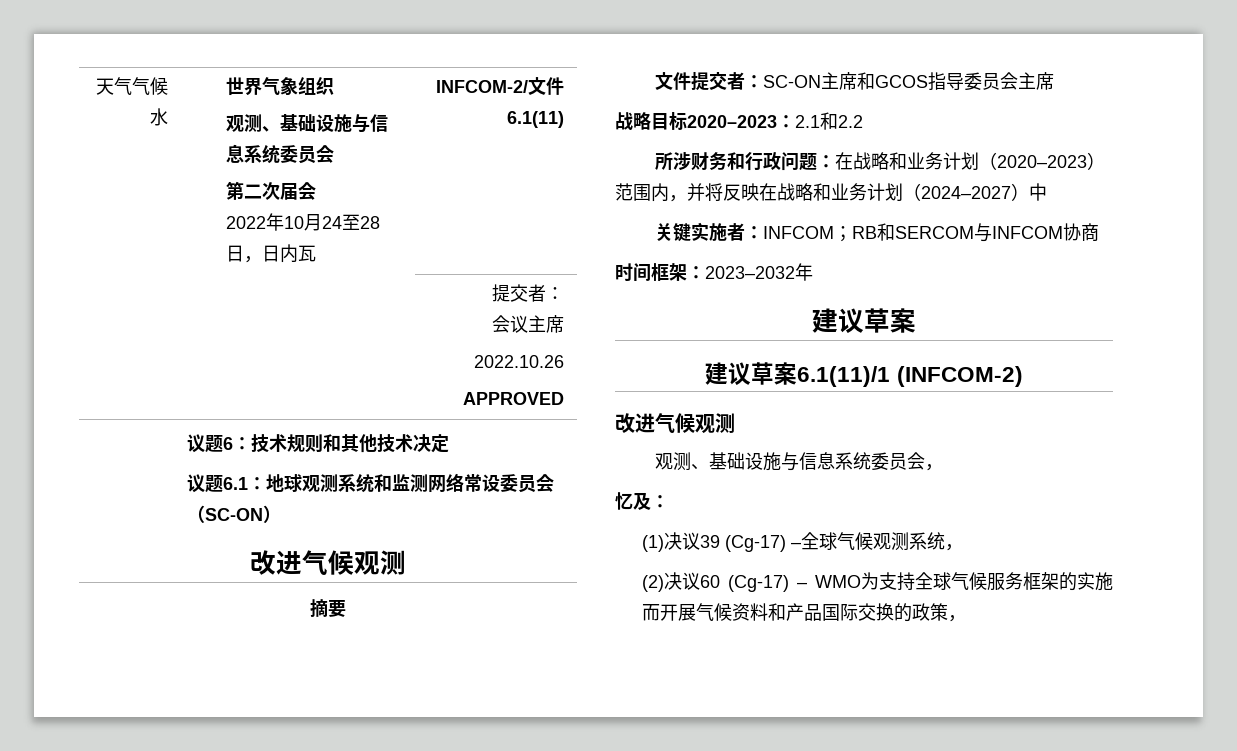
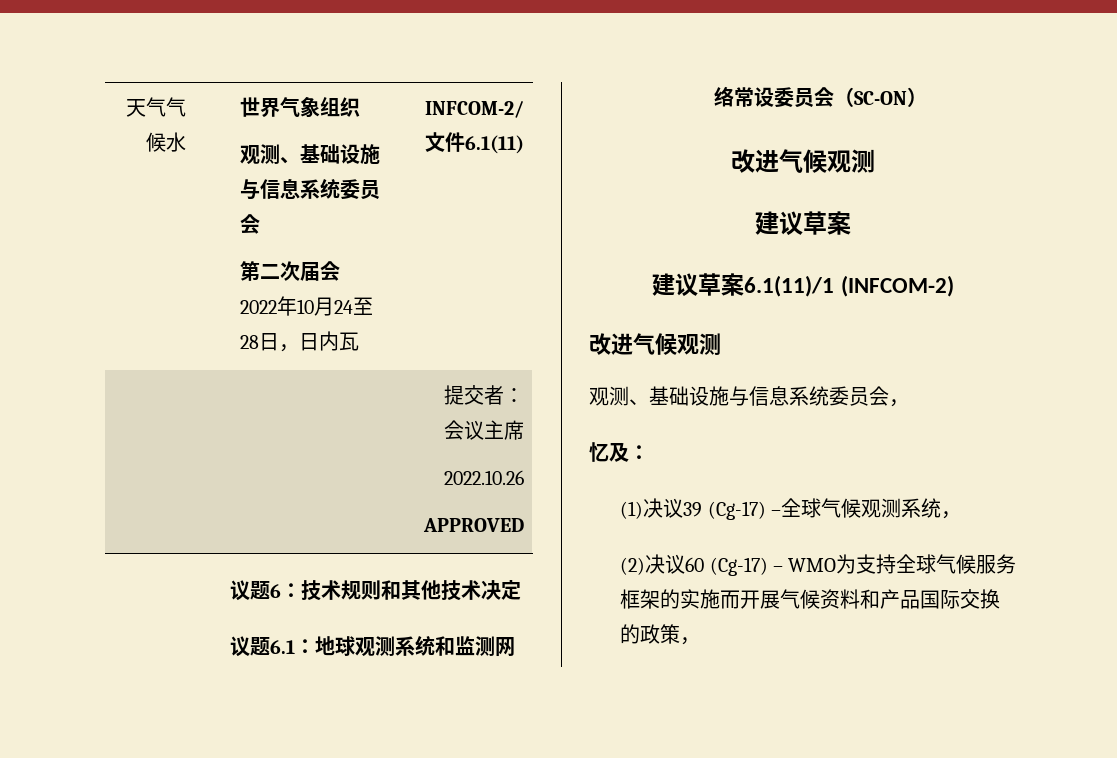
[310,599,346,617] [654,71,1054,91] [615,112,863,131] [654,152,1105,171] [615,183,1047,202] [654,222,1099,242] [615,263,813,282] // 摘要 // 文件提交者：SC-ON主席和GCOS指导委员会主席 // 战略目标2020–2023：2.1和2.2 // 所涉财务和行政问题：在战略和业务计划（2020–2023）范围内，并将反映在战略和业务计划（2024–2027）中 // 关键实施者：INFCOM；RB和SERCOM与INFCOM协商 // 时间框架：2023–2032年 -> (875, 161) none

